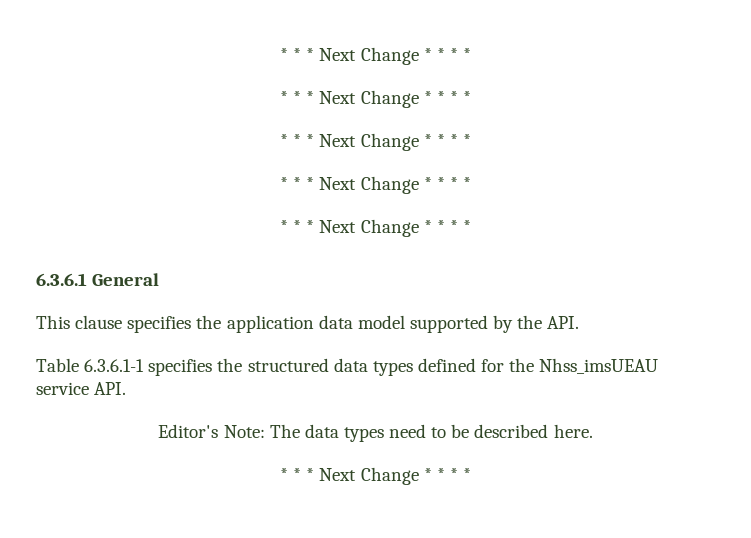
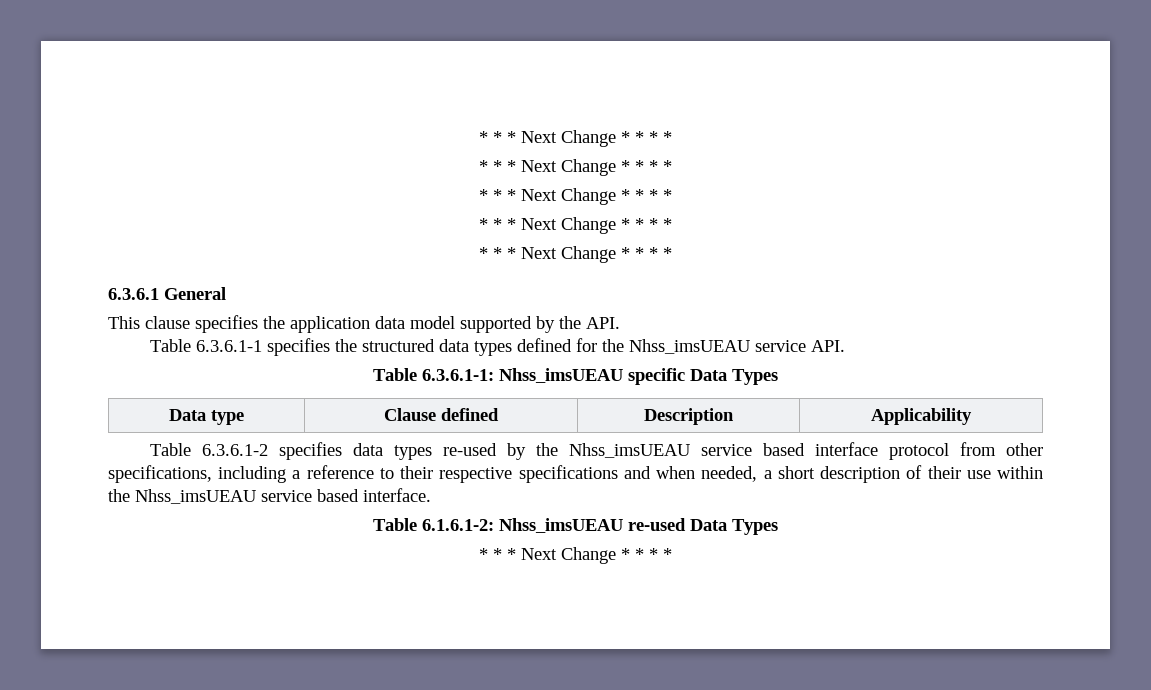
[158,424,593,442] Editor's Note: The data types need to be described here. -> [373,368,778,385] [169,409,244,425] [384,408,499,421] [644,408,734,425] [871,408,972,425] [150,442,1043,460] [108,465,1044,483] [108,488,431,504] [373,518,778,535] Table 6.3.6.1-1: Nhss_imsUEAU specific Data Types // Data type | Clause defined | Description | Applicability // Table 6.3.6.1-2 specifies data types re-used by the Nhss_imsUEAU service based interface protocol from other specifications, including a reference to their respective specifications and when needed, a short description of their use within the Nhss_imsUEAU service based interface. // Table 6.1.6.1-2: Nhss_imsUEAU re-used Data Types

